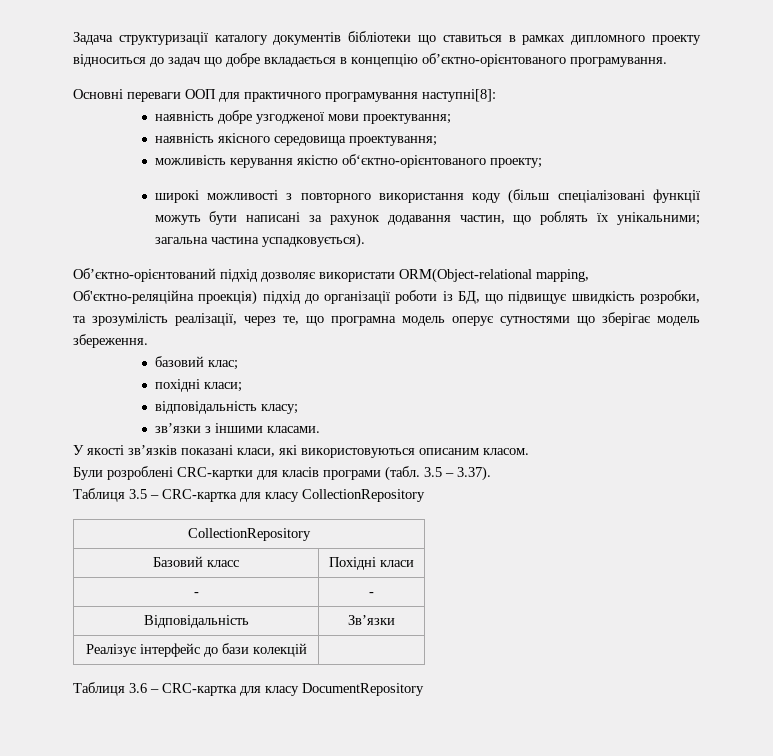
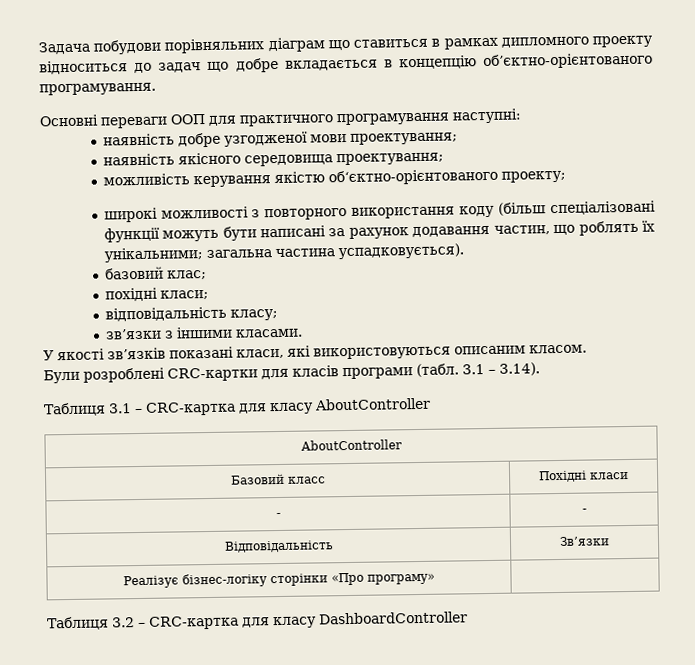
[118,31,412,45] структуризації каталогу документів бібліотеки -> [93,37,325,55] побудови порівняльних діаграм
[422,89,496,102] наступні[8]: -> [452,108,522,124] наступні:
[73,268,589,283] [73,290,700,305] [73,312,700,326] [73,334,148,348] // Об’єктно-орієнтований підхід дозволяє використати ORM(Object-relational mapping, Об'єктно-реляційна проекція) підхід до організації роботи із БД, що підвищує швидкість розробки, та зрозумілість реалізації, через те, що програмна модель оперує сутностями що зберігає модель збереження. -> (464, 251) none
[424,466,491,481] [73,488,425,502] [188,528,311,541] 3.5 – 3.37). // Таблиця 3.5 – CRC-картка для класу CollectionRepository // CollectionRepository -> [462,362,540,376] [43,397,431,417] [299,439,402,451] 3.1 – 3.14). // Таблиця 3.1 – CRC-картка для класу AboutController // AboutController
[139,643,307,657] [73,682,424,696] інтерфейс до бази колекцій | // Таблиця 3.6 – CRC-картка для класу DocumentRepository -> [182,572,435,588] [47,611,468,631] бізнес-логіку сторінки «Про програму» | // Таблиця 3.2 – CRC-картка для класу DashboardController

